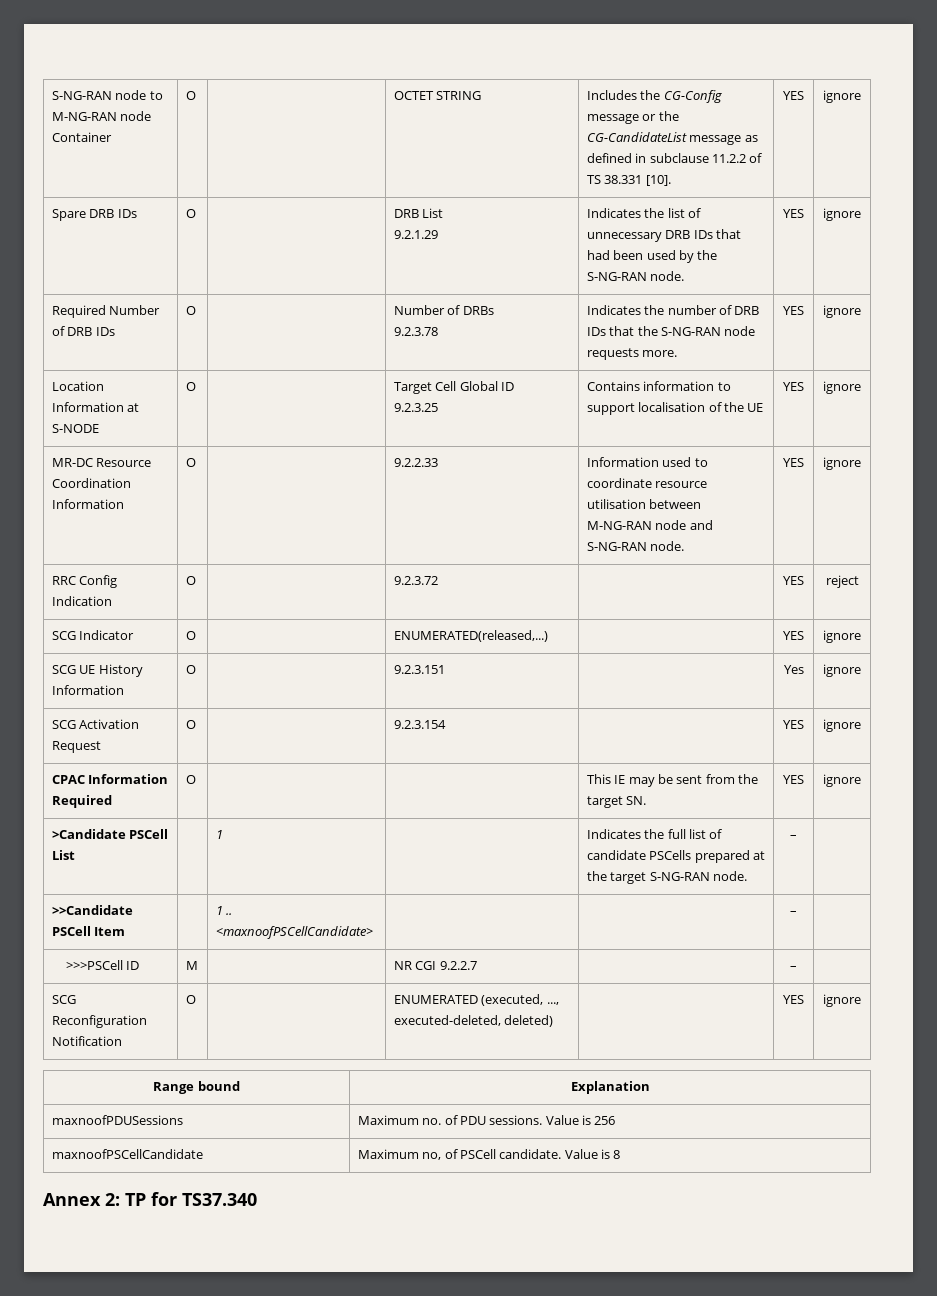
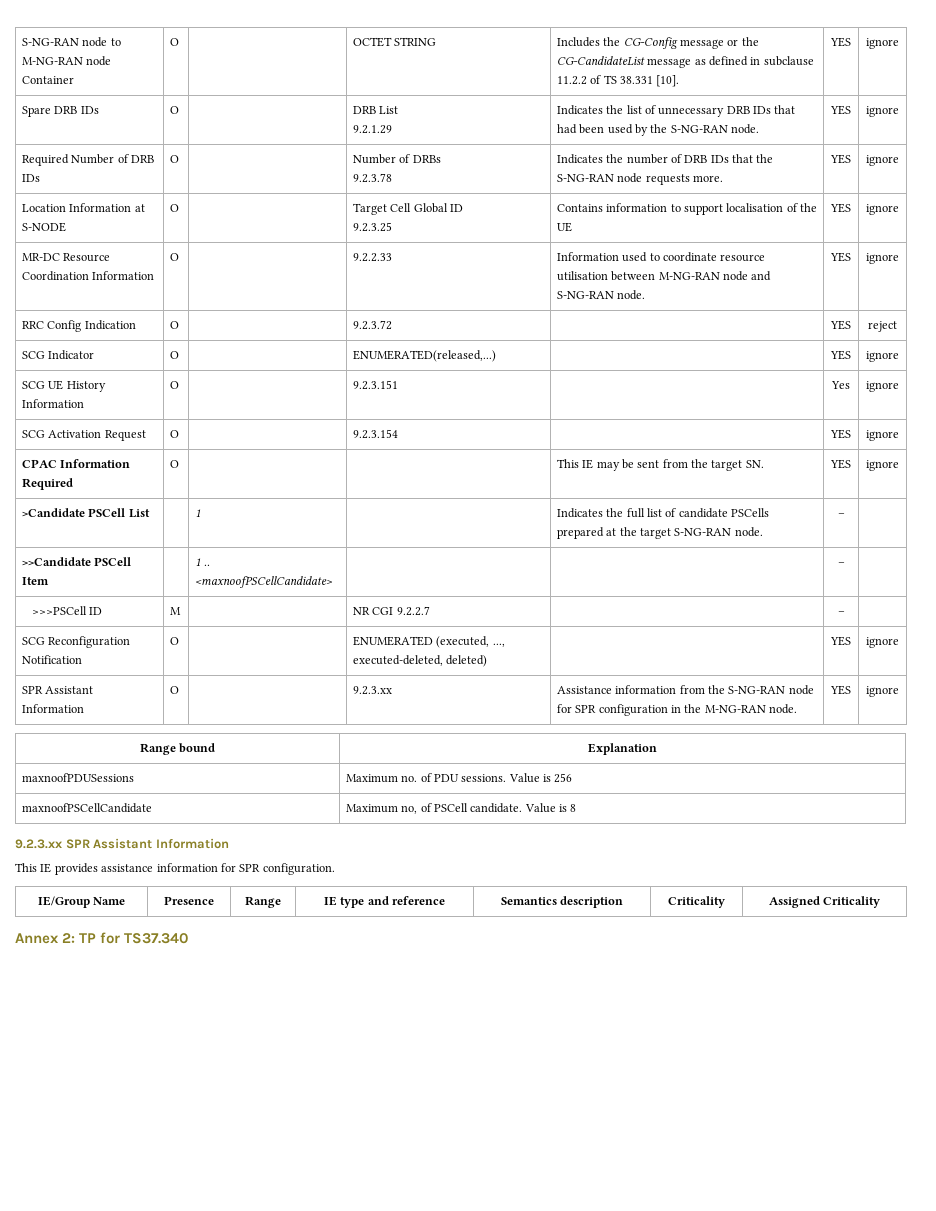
(861, 1000) none -> [21,686,94,694] [21,704,84,713] [169,686,179,694] [352,686,392,695] [556,685,814,695] [556,704,798,716] [830,685,851,695] [866,686,899,697] // SPR Assistant Information | O | | 9.2.3.xx | Assistance information from the S-NG-RAN node for SPR configuration in the M-NG-RAN node. | YES | ignore
(621, 1154) none -> [15,838,229,849] [15,863,335,875] [37,896,126,908] [164,896,214,905] [245,896,281,908] [323,896,446,908] [500,896,624,908] [668,896,725,908] [768,896,881,908] // 9.2.3.xx SPR Assistant Information // This IE provides assistance information for SPR configuration. // IE/Group Name | Presence | Range | IE type and reference | Semantics description | Criticality | Assigned Criticality

